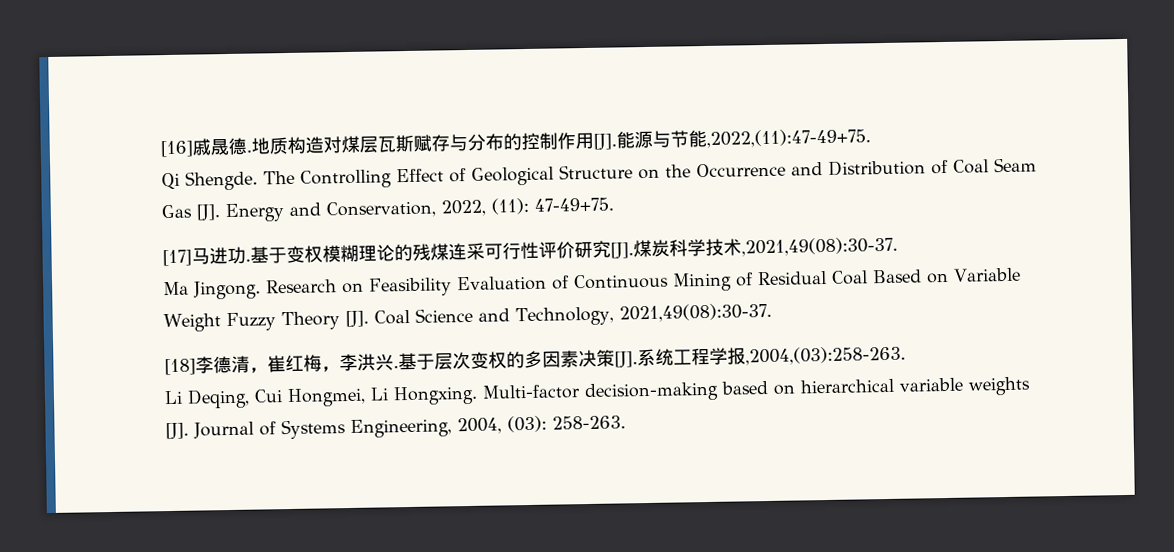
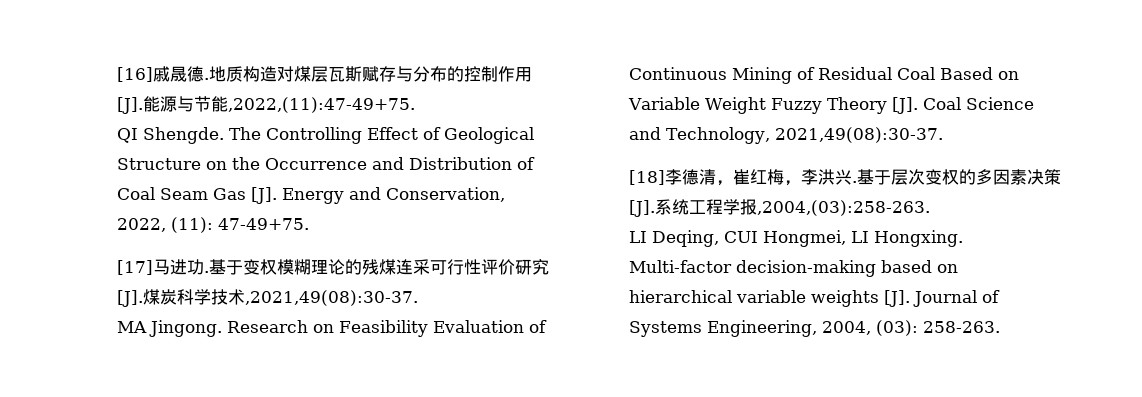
[160,172,180,191] Qi -> [116,128,138,143] QI
[162,281,189,296] Ma -> [116,321,147,333] MA
[163,387,389,409] Li Deqing, Cui Hongmei, Li -> [628,230,869,247] LI Deqing, CUI Hongmei, LI

